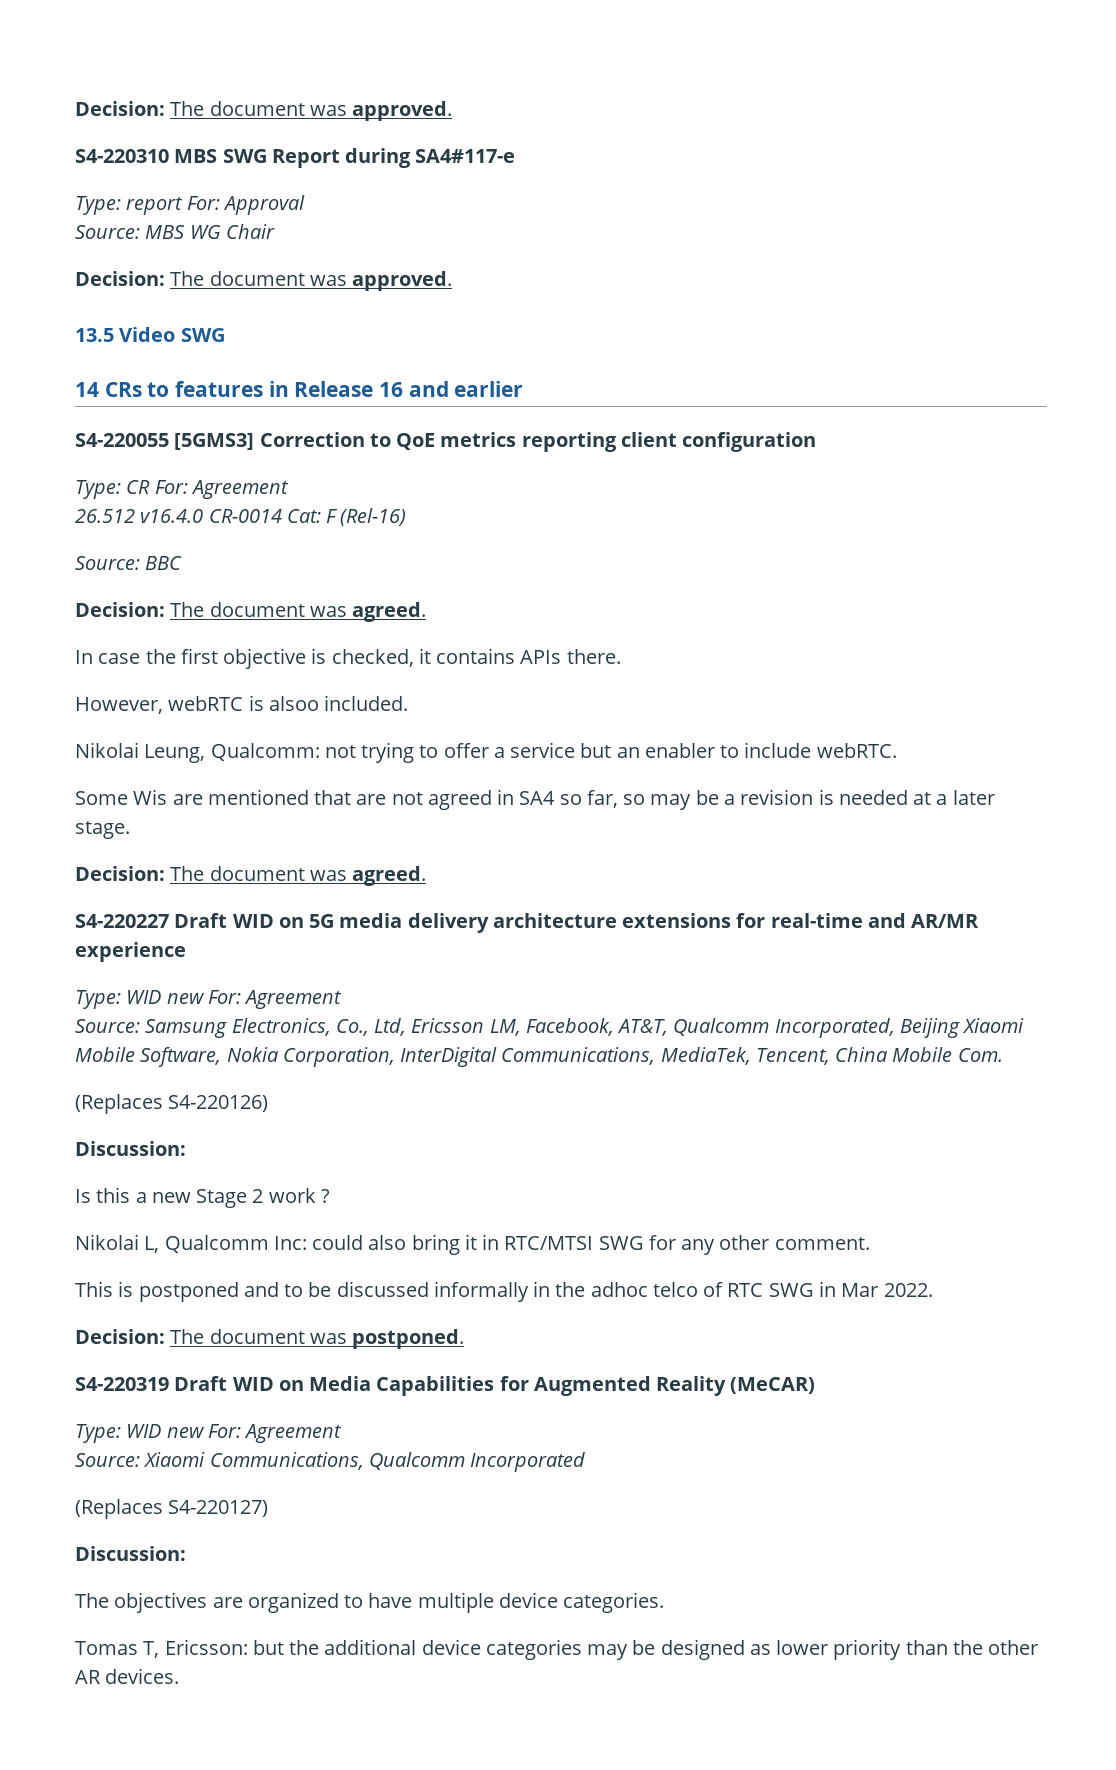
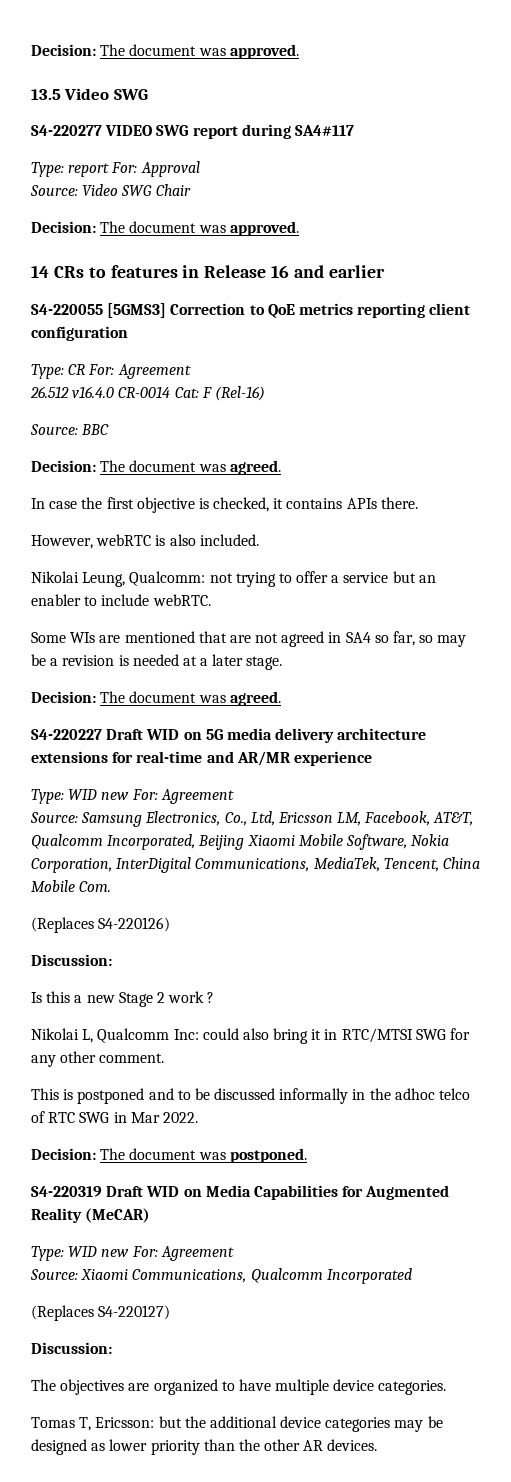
[75,101,453,121] [75,148,516,168] [75,195,305,215] [75,224,275,239] [75,271,453,291] [75,327,225,342] Decision: The document was approved. // S4-220310 MBS SWG Report during SA4#117-e // Type: report For: Approval // Source: MBS WG Chair // Decision: The document was approved. // 13.5 Video SWG -> [31,44,299,59] [31,88,148,100] [31,124,354,139] [31,161,200,177] [30,184,191,196] [31,221,299,236] Decision: The document was approved. // 13.5 Video SWG // S4-220277 VIDEO SWG report during SA4#117 // Type: report For: Approval // Source: Video SWG Chair // Decision: The document was approved.
[268,696,319,711] alsoo -> [169,534,196,546] also
[133,789,168,805] Wis -> [70,632,96,643] WIs

